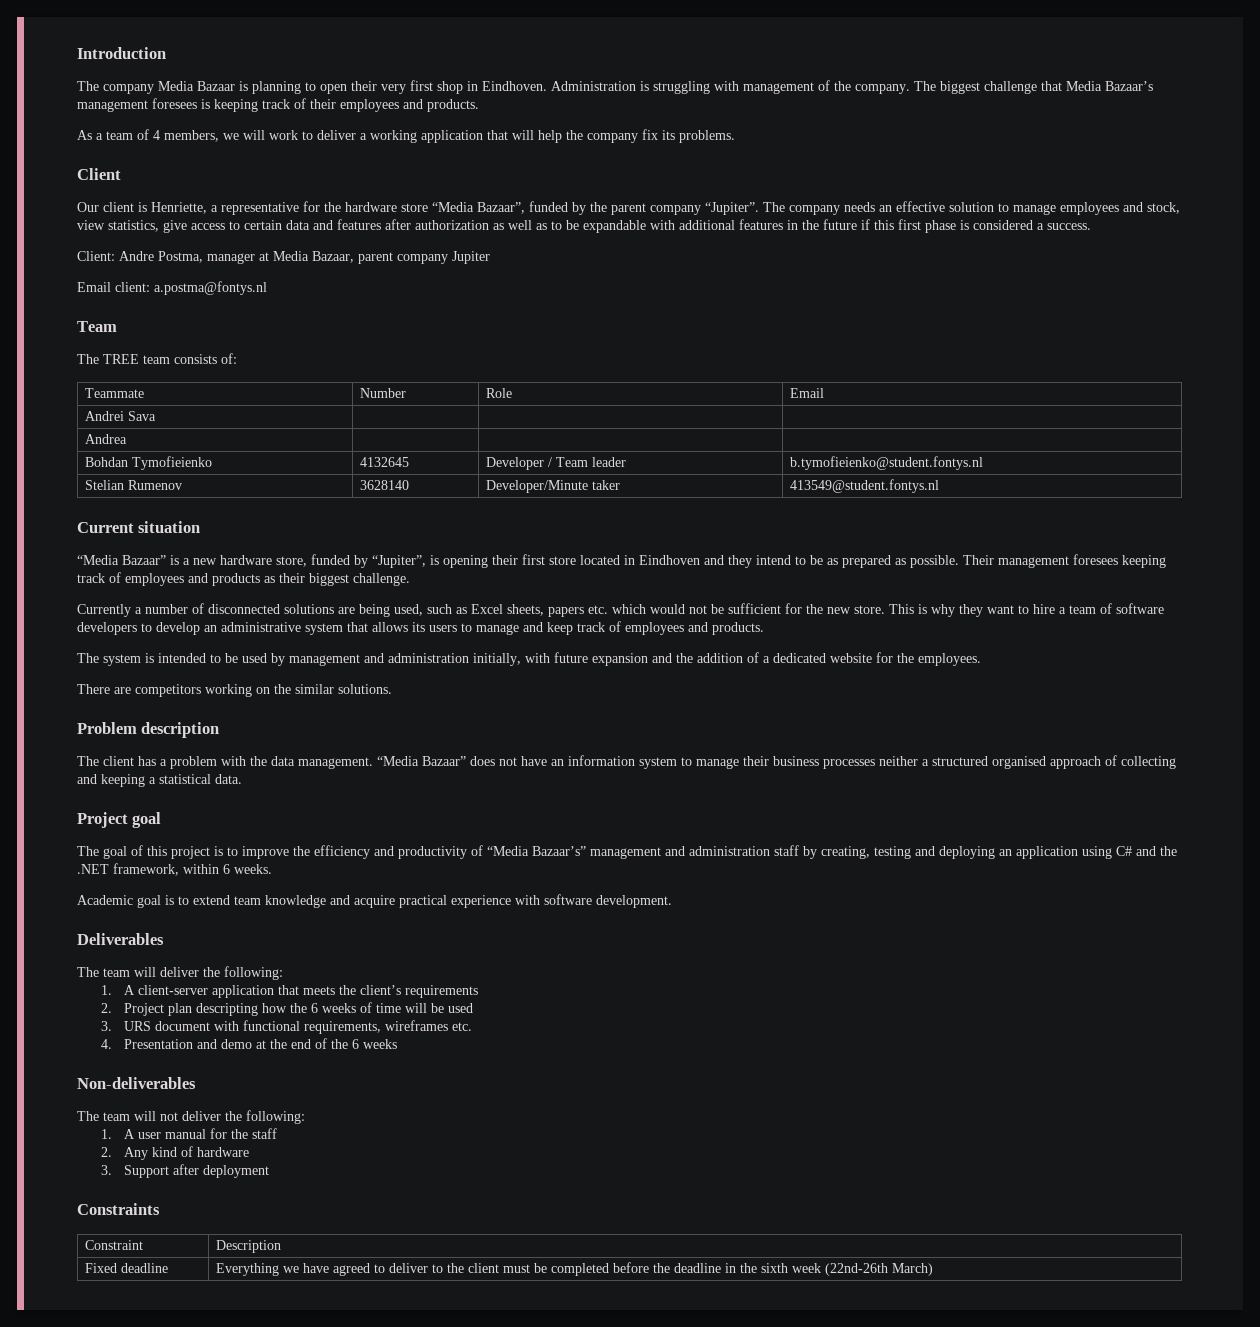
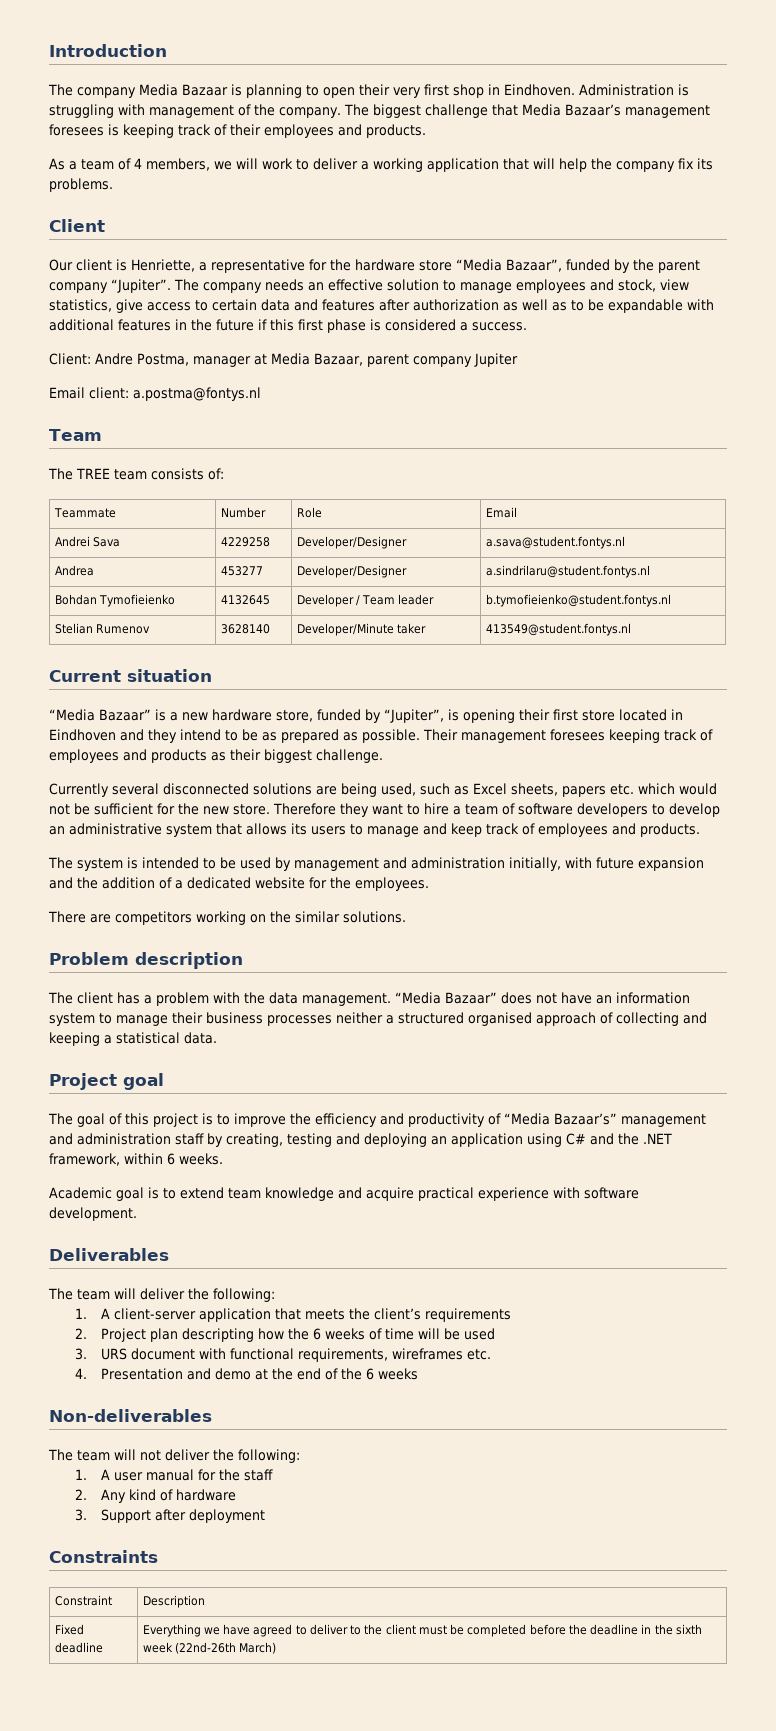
[85,434,128,444] | | // Andrea | | | -> [220,537,270,547] [296,536,407,549] [485,536,625,549] [54,565,94,576] [220,566,263,576] [296,565,407,578] [485,565,650,578] 4229258 | Developer/Designer | a.sava@student.fontys.nl // Andrea | 453277 | Developer/Designer | a.sindrilaru@student.fontys.nl
[135,603,204,614] a number of -> [112,783,159,795] several
[889,604,955,617] This is why -> [273,803,336,815] Therefore

